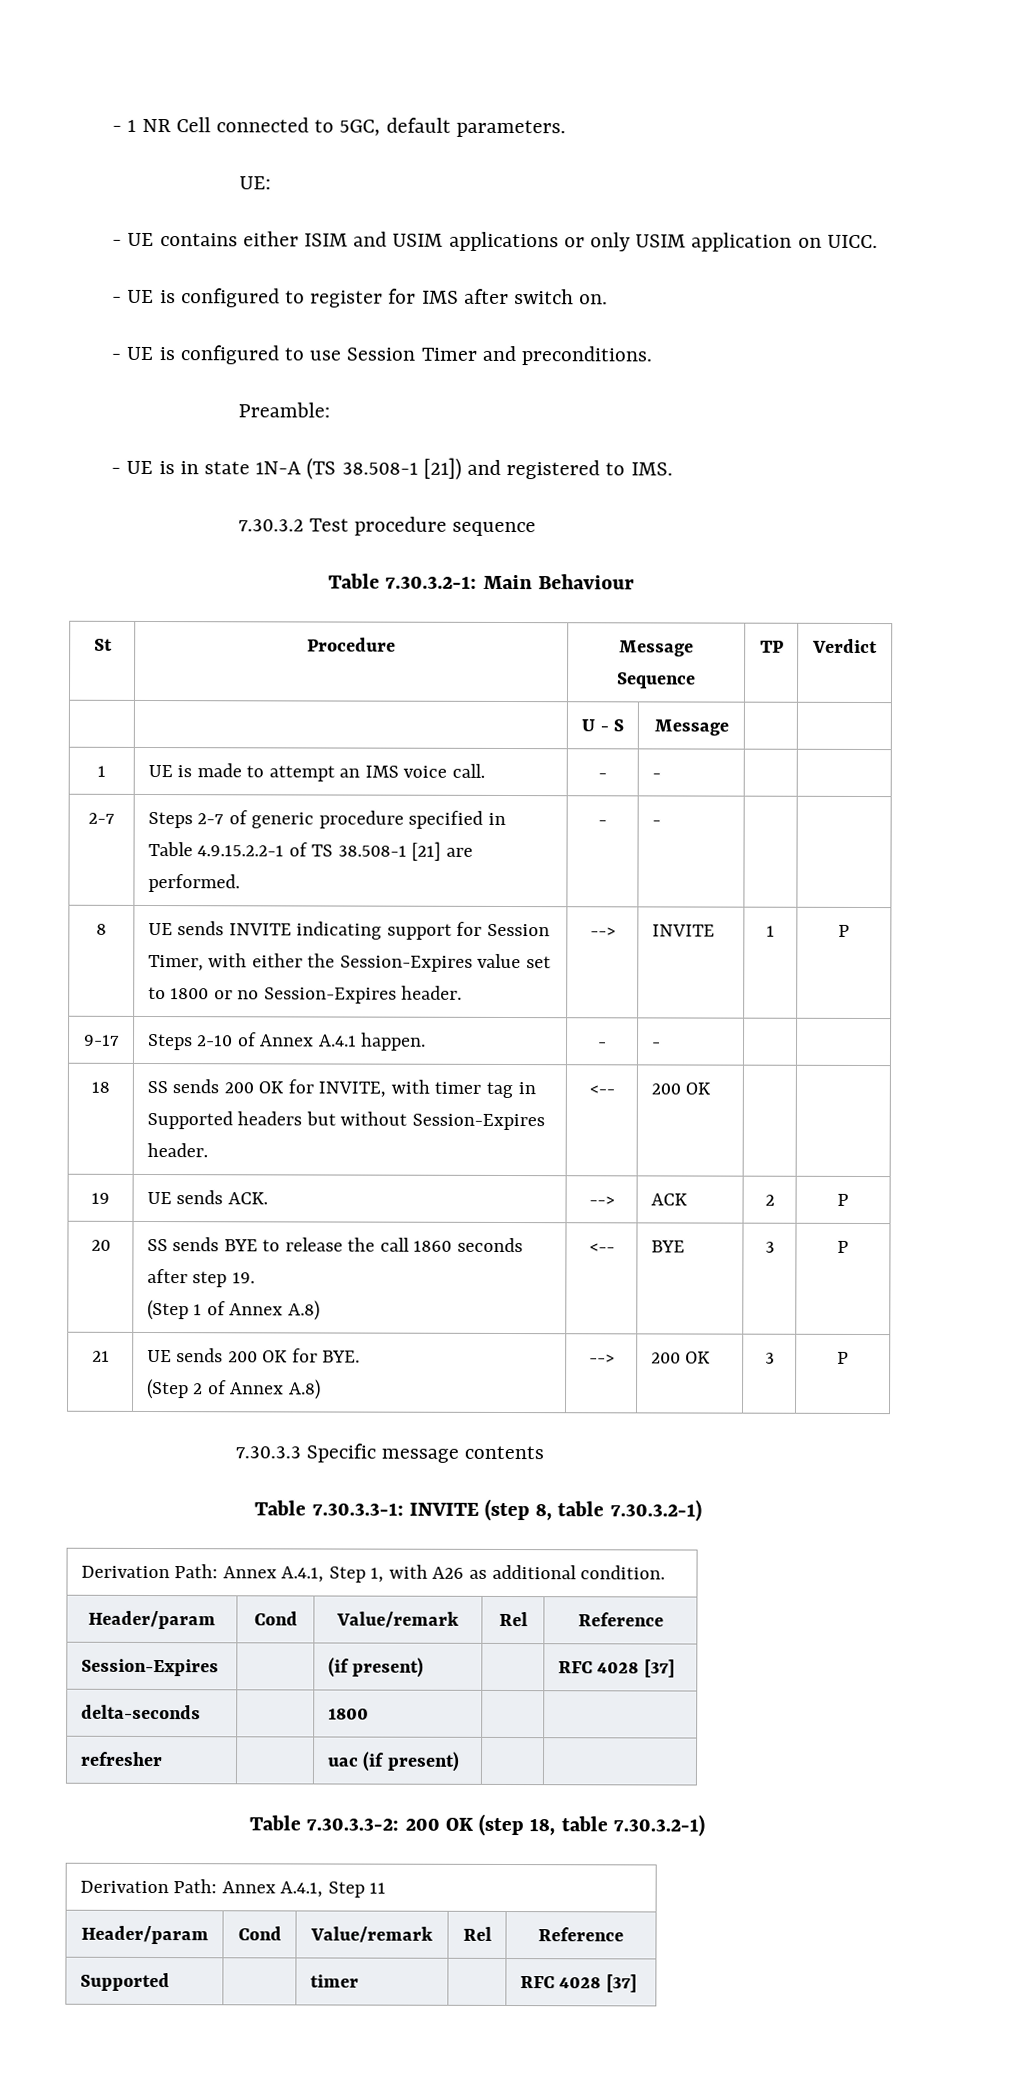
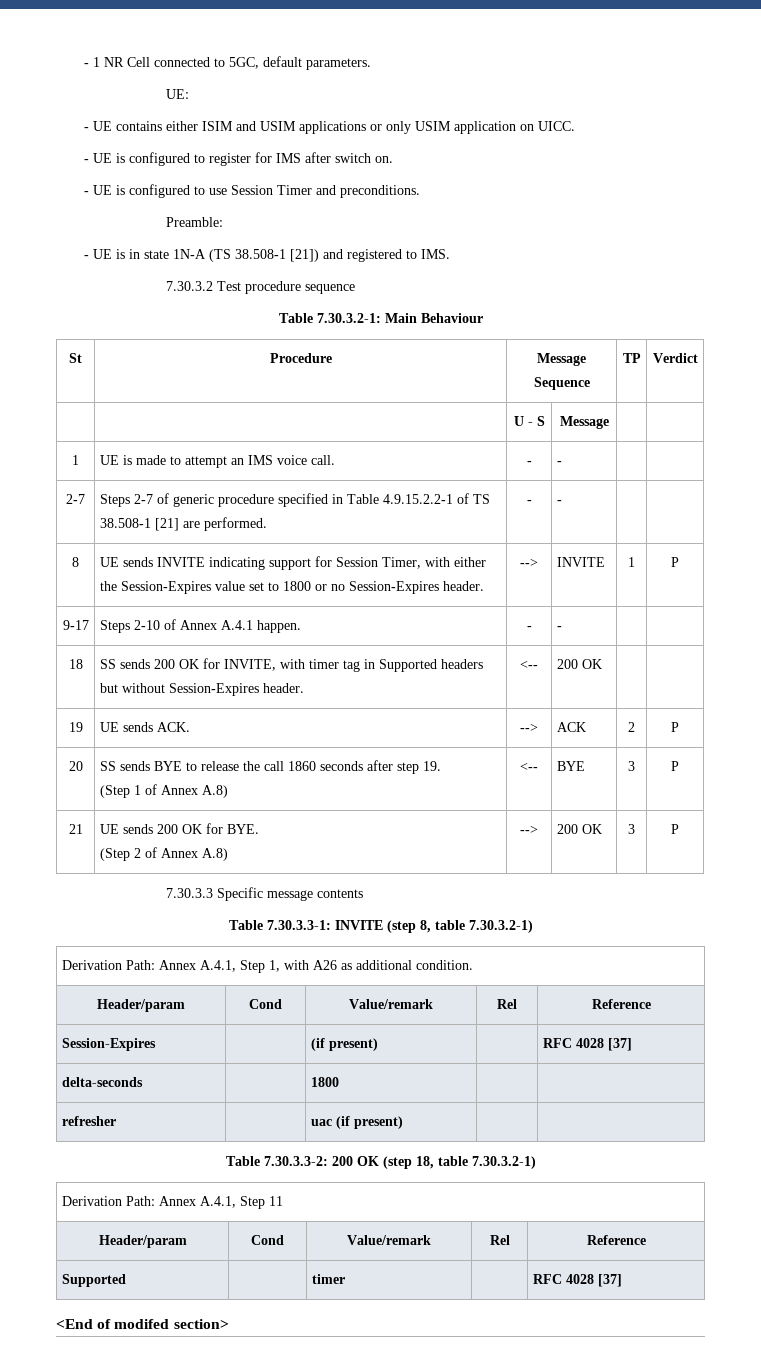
(637, 1983) none -> [56,1319,229,1329] // <End of modifed section>

